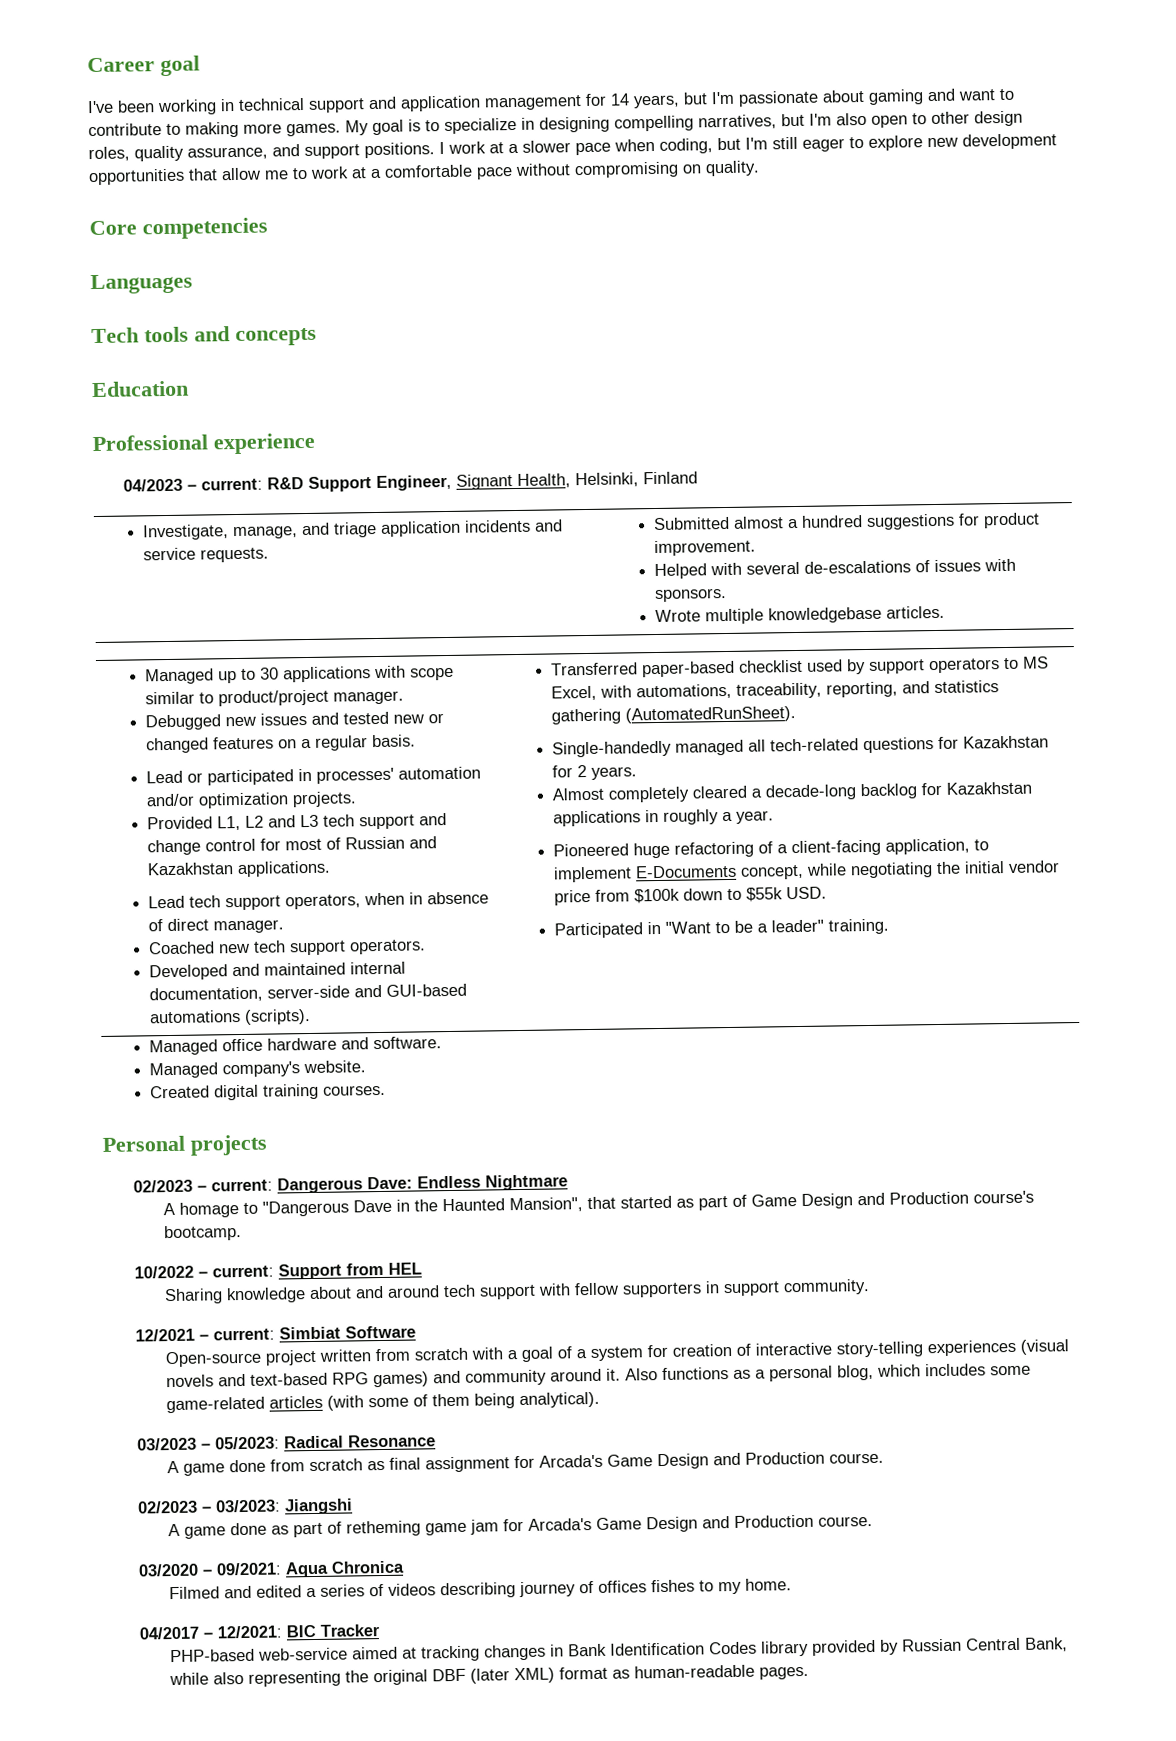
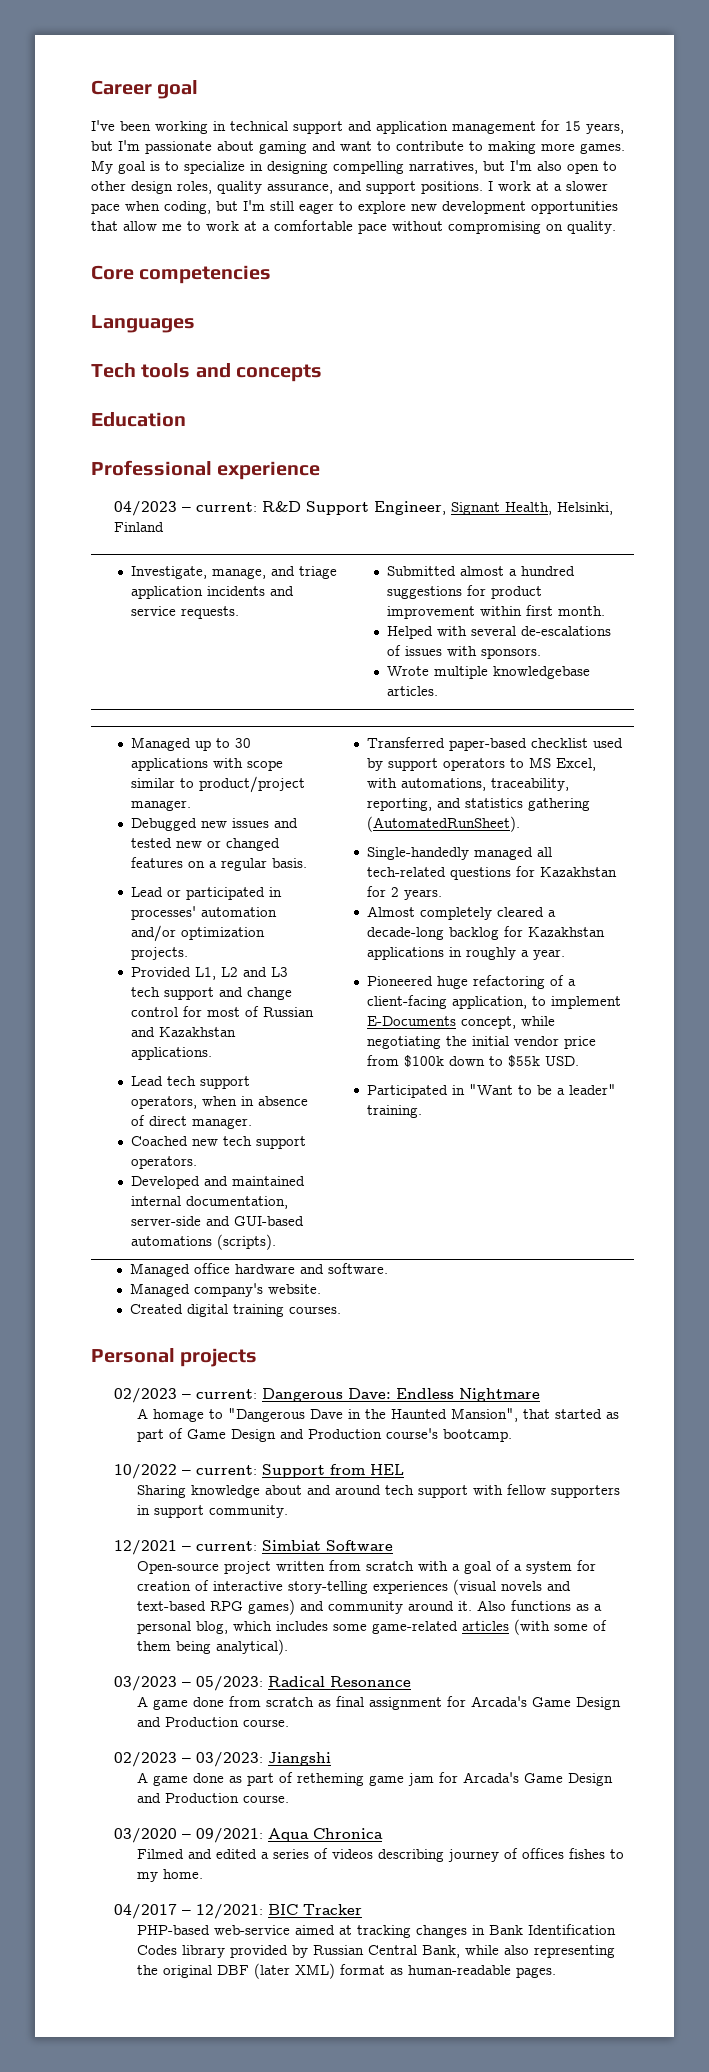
[610,93,630,106] 14 -> [565,121,581,131] 15
[654,539,757,557] improvement. -> [387,605,606,619] improvement within first month.

